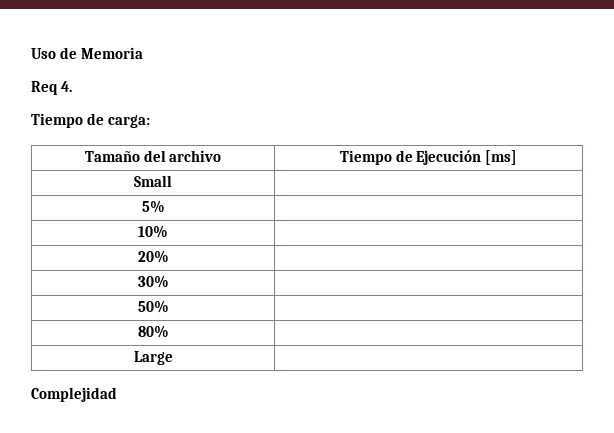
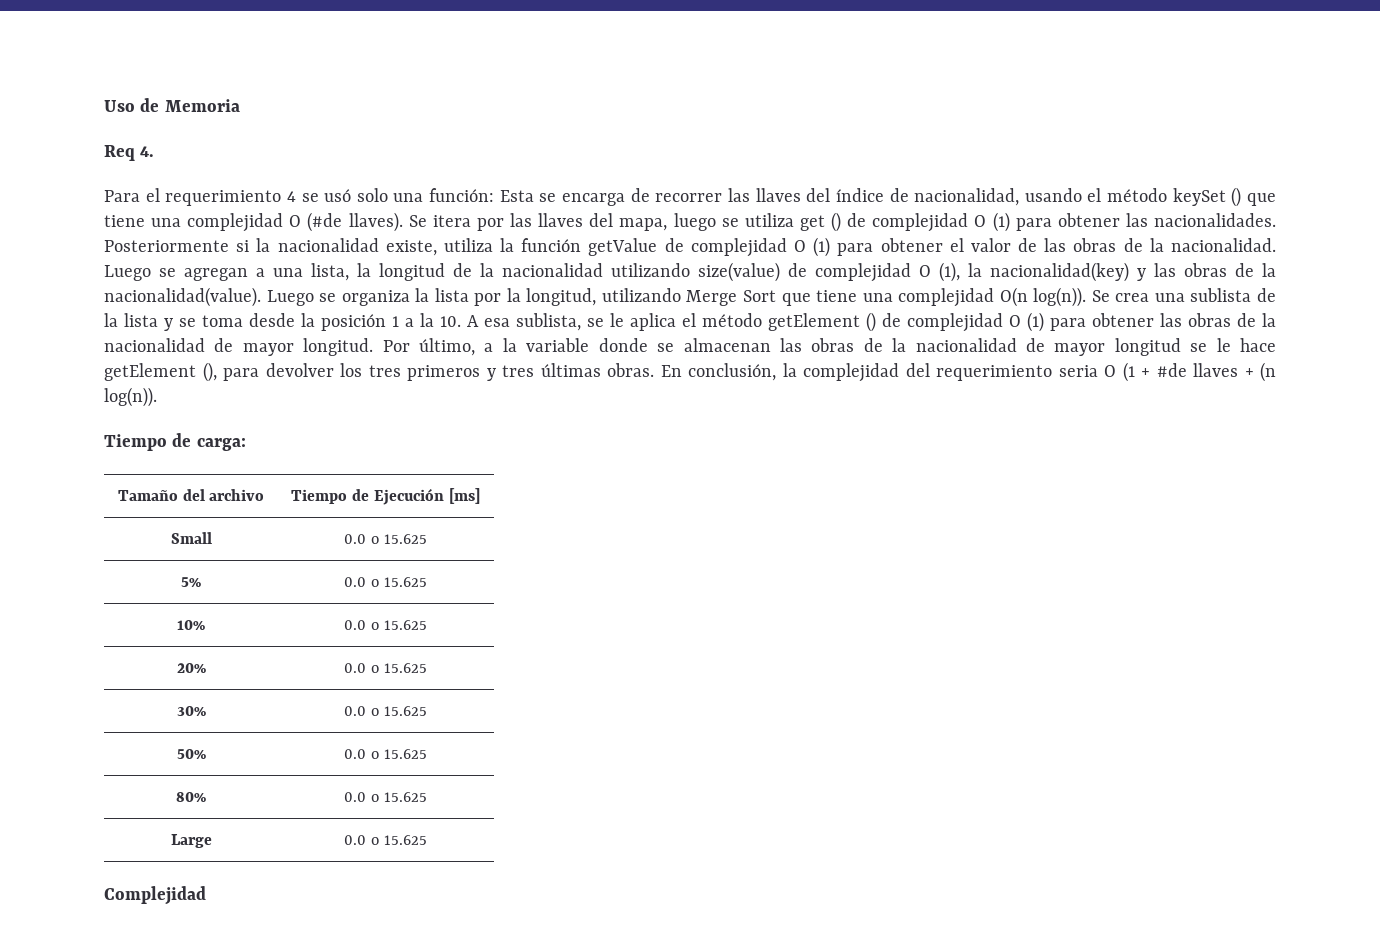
(72, 86) none -> [104,187,1277,207] [104,212,1276,232] [104,237,1276,257] [104,262,1276,282] [104,287,1276,307] [104,312,1276,332] [104,338,1276,356] [104,362,1276,382] [104,387,157,407] // Para el requerimiento 4 se usó solo una función: Esta se encarga de recorrer las llaves del índice de nacionalidad, usando el método keySet () que tiene una complejidad O (#de llaves). Se itera por las llaves del mapa, luego se utiliza get () de complejidad O (1) para obtener las nacionalidades. Posteriormente si la nacionalidad existe, utiliza la función getValue de complejidad O (1) para obtener el valor de las obras de la nacionalidad. Luego se agregan a una lista, la longitud de la nacionalidad utilizando size(value) de complejidad O (1), la nacionalidad(key) y las obras de la nacionalidad(value). Luego se organiza la lista por la longitud, utilizando Merge Sort que tiene una complejidad O(n log(n)). Se crea una sublista de la lista y se toma desde la posición 1 a la 10. A esa sublista, se le aplica el método getElement () de complejidad O (1) para obtener las obras de la nacionalidad de mayor longitud. Por último, a la variable donde se almacenan las obras de la nacionalidad de mayor longitud se le hace getElement (), para devolver los tres primeros y tres últimas obras. En conclusión, la complejidad del requerimiento seria O (1 + #de llaves + (n log(n)).
[141,200,165,213] [138,225,168,238] [137,250,169,263] [137,275,169,288] [137,300,169,313] [137,325,169,338] [133,351,173,365] // 5% | // 10% | // 20% | // 30% | // 50% | // 80% | // Large | -> [344,534,427,544] [181,577,201,587] [344,577,427,587] [177,620,205,630] [344,620,427,630] [176,663,206,673] [344,663,427,673] [176,706,206,716] [344,706,427,716] [176,749,206,759] [344,749,427,759] [176,792,206,802] [344,792,427,802] [170,834,212,848] [344,835,427,845] 0.0 o 15.625 // 5% | 0.0 o 15.625 // 10% | 0.0 o 15.625 // 20% | 0.0 o 15.625 // 30% | 0.0 o 15.625 // 50% | 0.0 o 15.625 // 80% | 0.0 o 15.625 // Large | 0.0 o 15.625

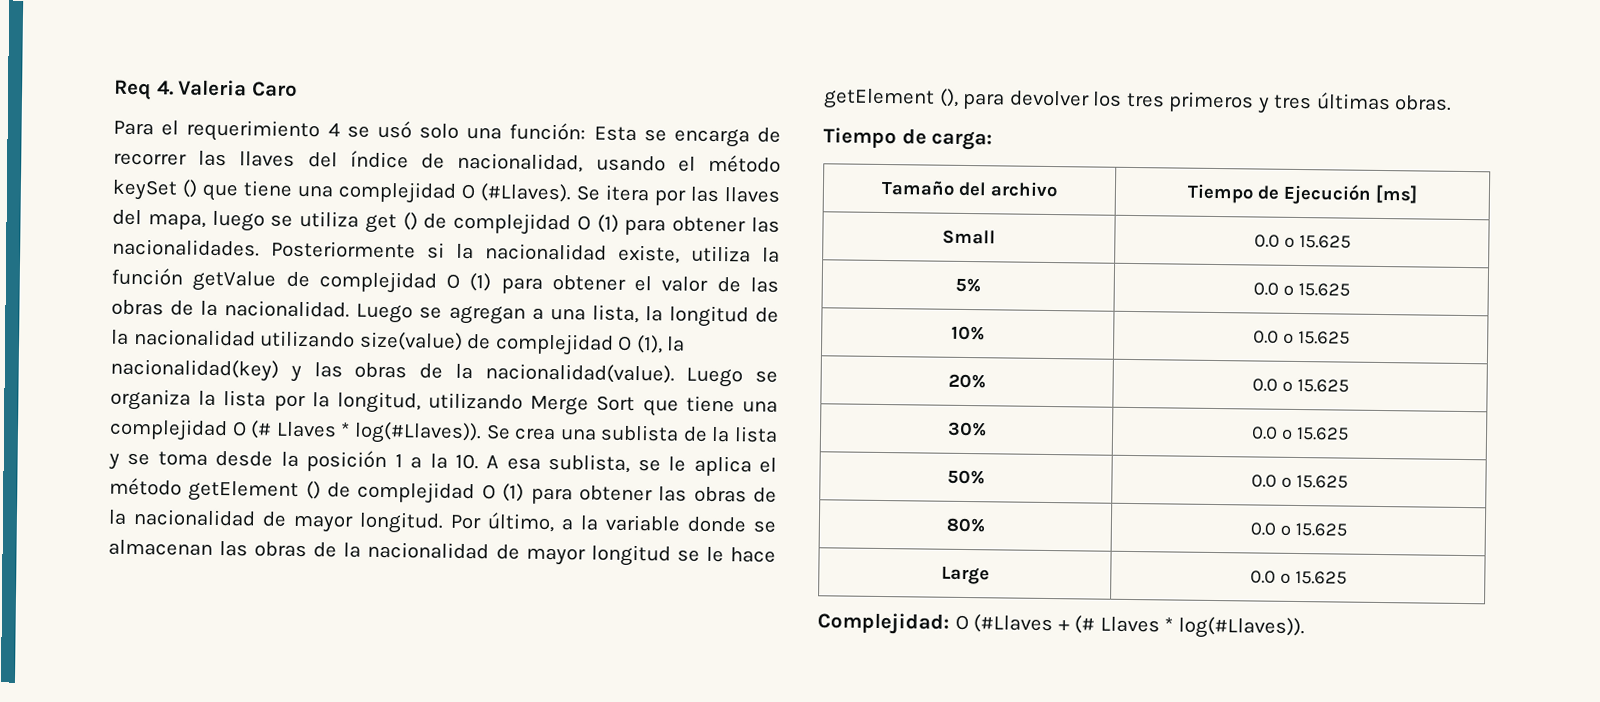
[104,98,240,112] Uso de Memoria // -> (113, 90) none
(155, 151) none -> [178,79,298,97] Valeria Caro
[307,212,403,232] (#de llaves). -> [480,183,571,203] (#Llaves).
[999,287,1087,307] O(n log(n)). -> [231,420,482,445] O (# Llaves * log(#Llaves)).
[660,362,1276,382] [104,387,157,407] En conclusión, la complejidad del requerimiento seria O (1 + #de llaves + (n log(n)). -> (1453, 103) none
[104,886,206,905] Complejidad -> [817,612,1305,640] Complejidad: O (#Llaves + (# Llaves * log(#Llaves)).

